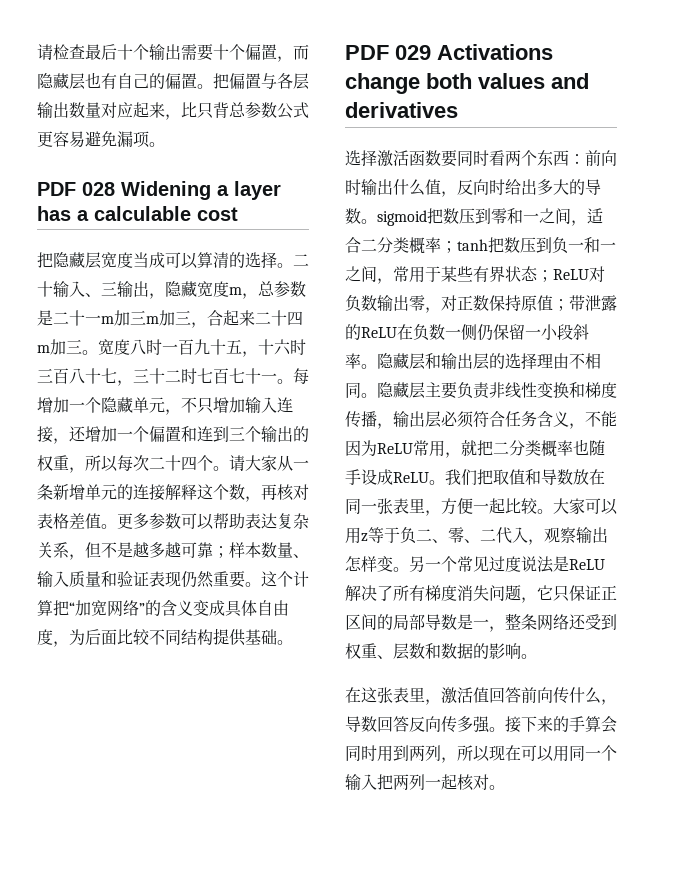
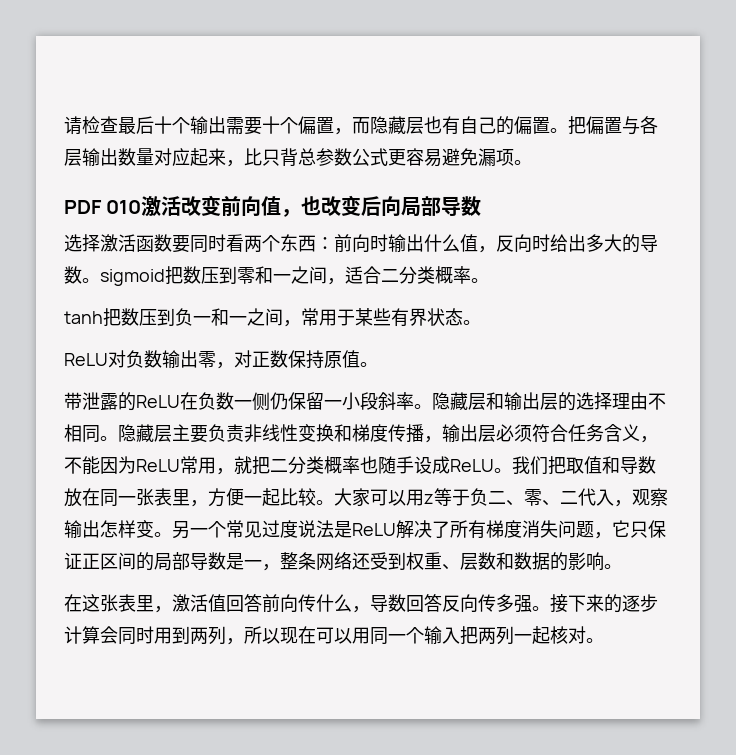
[82,181,281,200] [37,206,238,221] [37,252,309,269] [37,281,306,299] [37,310,303,328] [37,339,306,357] [37,368,309,386] [37,397,293,415] [37,426,309,444] [37,455,309,473] [37,484,309,502] [37,513,309,530] [37,542,309,560] [37,571,309,588] [37,600,289,617] [37,628,293,647] [345,44,553,60] [345,73,589,94] [345,102,458,118] 028 Widening a layer has a calculable cost // 把隐藏层宽度当成可以算清的选择。二十输入、三输出，隐藏宽度m，总参数是二十一m加三m加三，合起来二十四m加三。宽度八时一百九十五，十六时三百八十七，三十二时七百七十一。每增加一个隐藏单元，不只增加输入连接，还增加一个偏置和连到三个输出的权重，所以每次二十四个。请大家从一条新增单元的连接解释这个数，再核对表格差值。更多参数可以帮助表达复杂关系，但不是越多越可靠；样本数量、输入质量和验证表现仍然重要。这个计算把“加宽网络”的含义变成具体自由度，为后面比较不同结构提供基础。 // PDF 029 Activations change both values and derivatives -> [106,195,482,217] 010激活改变前向值，也改变后向局部导数
[441,241,457,253] ； -> [471,278,489,283] 。 //
[537,270,553,282] ； -> [463,320,481,325] 。 //
[553,299,569,311] ； -> [360,362,378,367] 。 //
[569,716,585,732] 手 -> [622,594,658,612] [64,626,82,644] 逐步计

